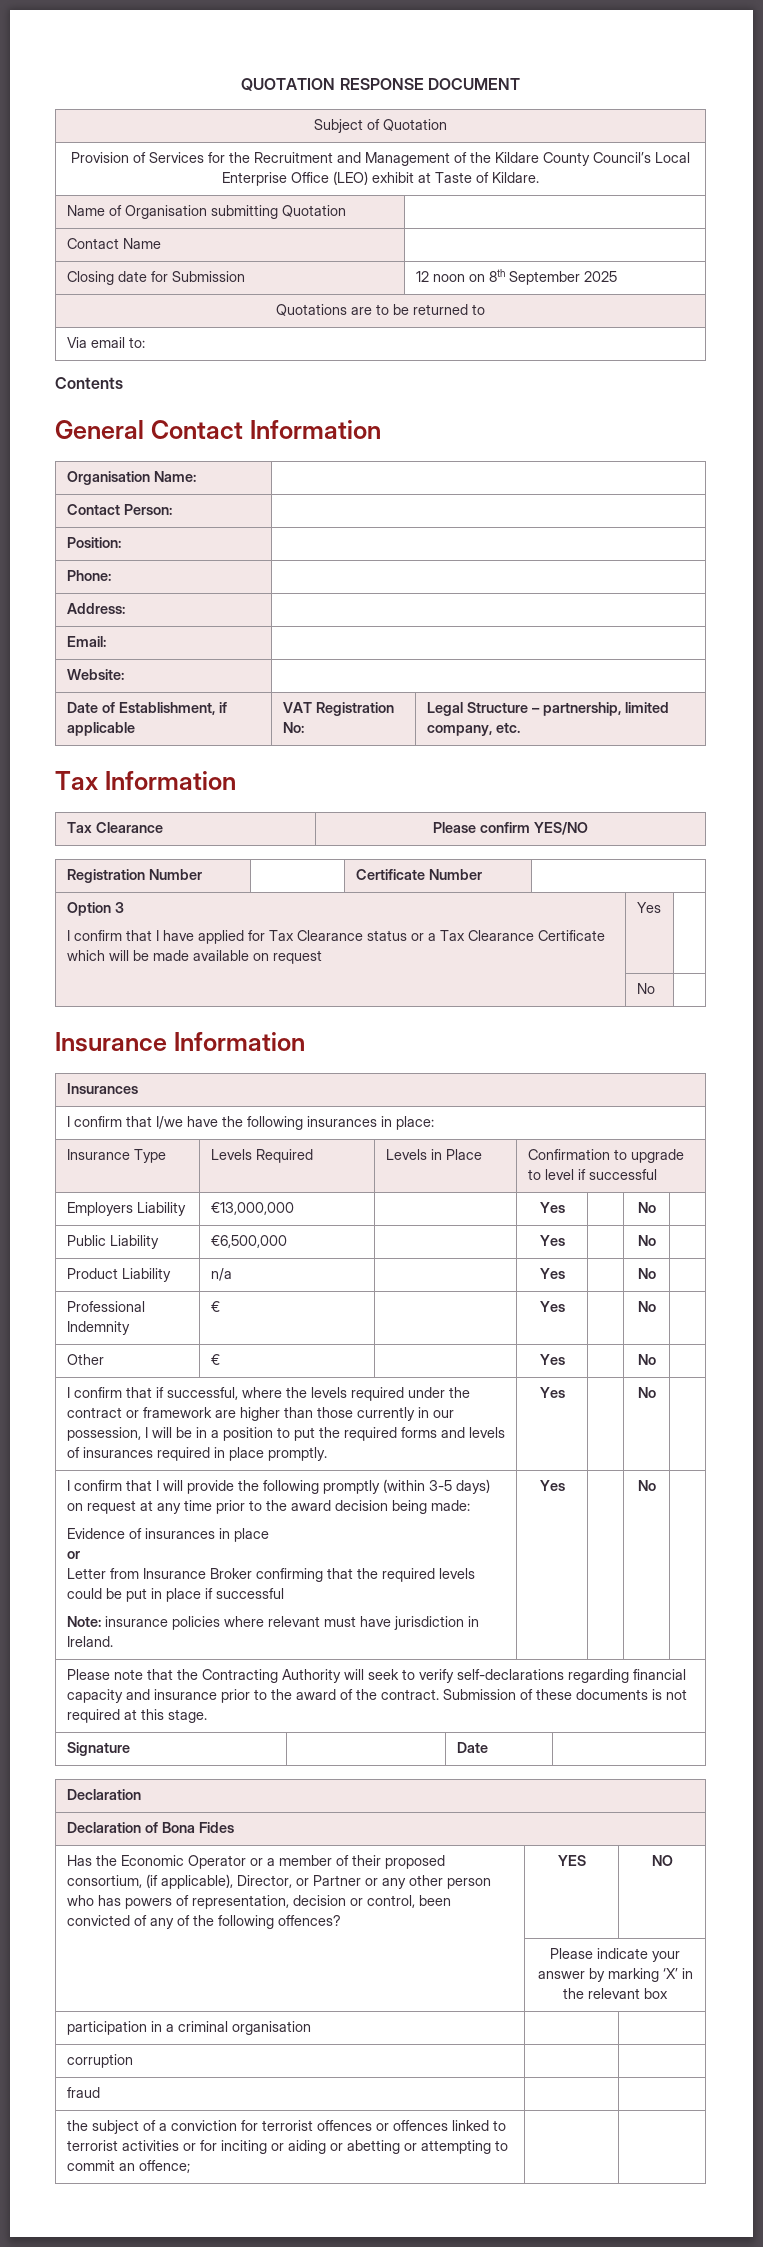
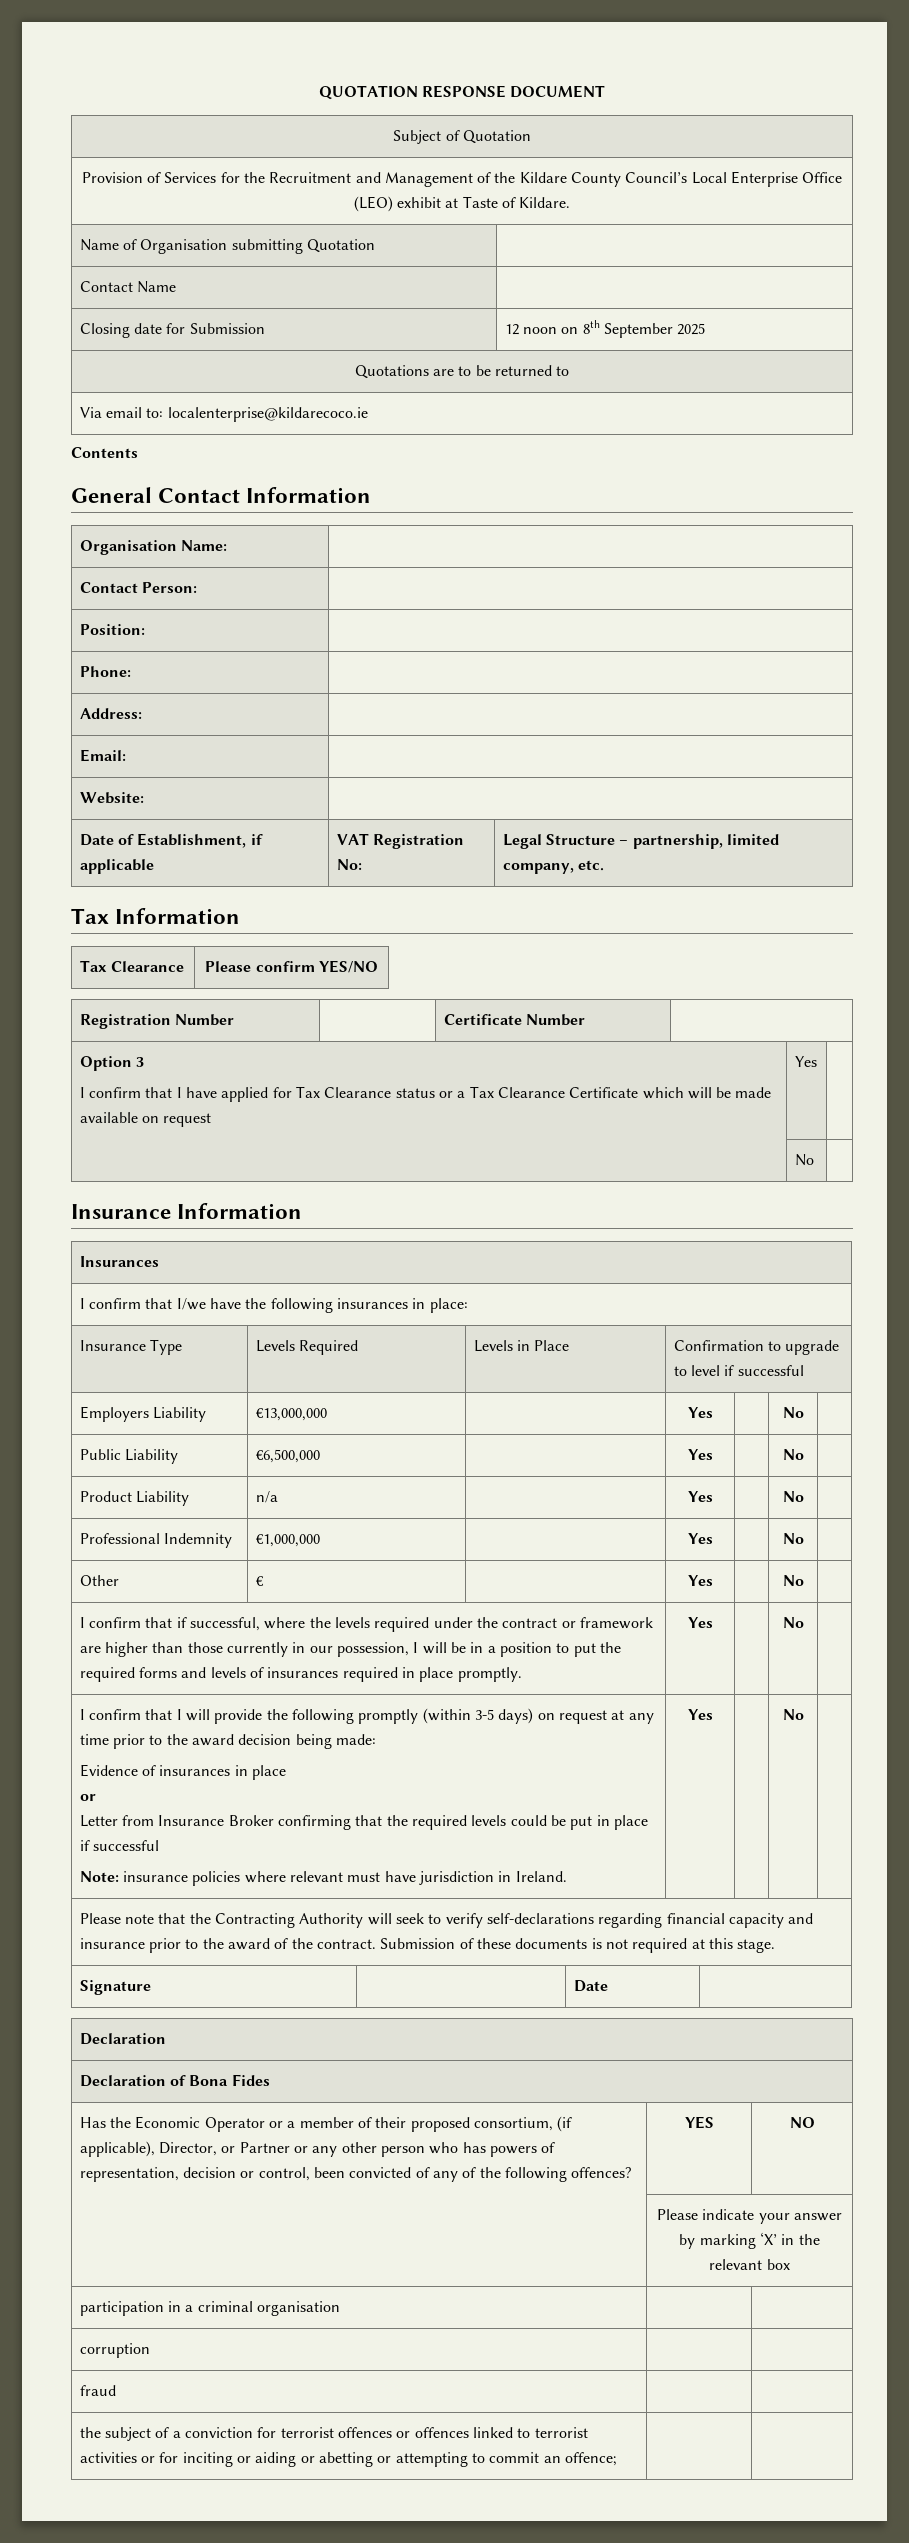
(145, 342) none -> [167,407,368,422] localenterprise@kildarecoco.ie
[210,1301,220,1312] € -> [255,1534,320,1547] €1,000,000

